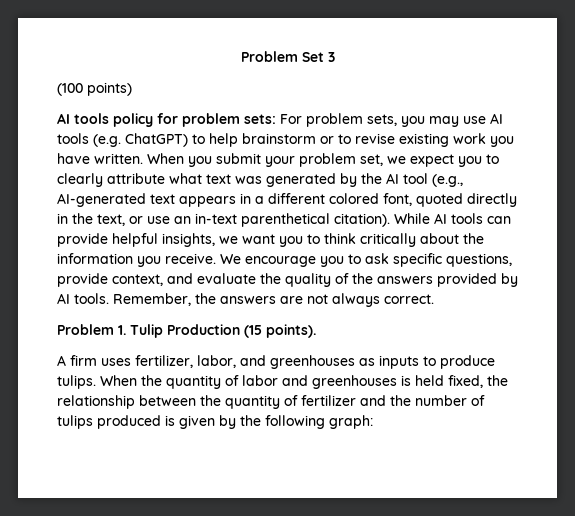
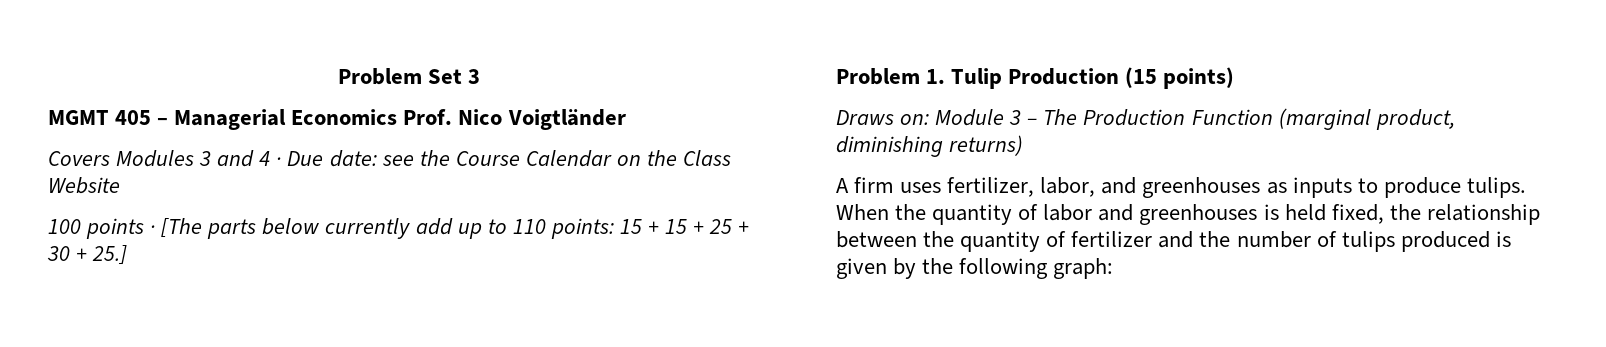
[57,82,132,96] [57,113,503,127] [57,133,514,147] [57,153,499,167] [57,173,463,187] [57,193,517,207] [57,213,511,227] [57,233,484,247] [57,253,512,267] [57,273,518,287] [57,293,434,307] (100 points) // AI tools policy for problem sets: For problem sets, you may use AI tools (e.g. ChatGPT) to help brainstorm or to revise existing work you have written. When you submit your problem set, we expect you to clearly attribute what text was generated by the AI tool (e.g., AI-generated text appears in a different colored font, quoted directly in the text, or use an in-text parenthetical citation). While AI tools can provide helpful insights, we want you to think critically about the information you receive. We encourage you to ask specific questions, provide context, and evaluate the quality of the answers provided by AI tools. Remember, the answers are not always correct. -> [48,109,626,130] [48,150,732,167] [48,177,120,194] [48,218,750,239] [47,245,128,265] MGMT 405 – Managerial Economics Prof. Nico Voigtländer // Covers Modules 3 and 4 · Due date: see the Course Calendar on the Class Website // 100 points · [The parts below currently add up to 110 points: 15 + 15 + 25 + 30 + 25.]
[266,324,316,338] points). -> [1163,67,1235,89] [836,108,1455,130] [836,135,1024,157] points) // Draws on: Module 3 – The Production Function (marginal product, diminishing returns)

